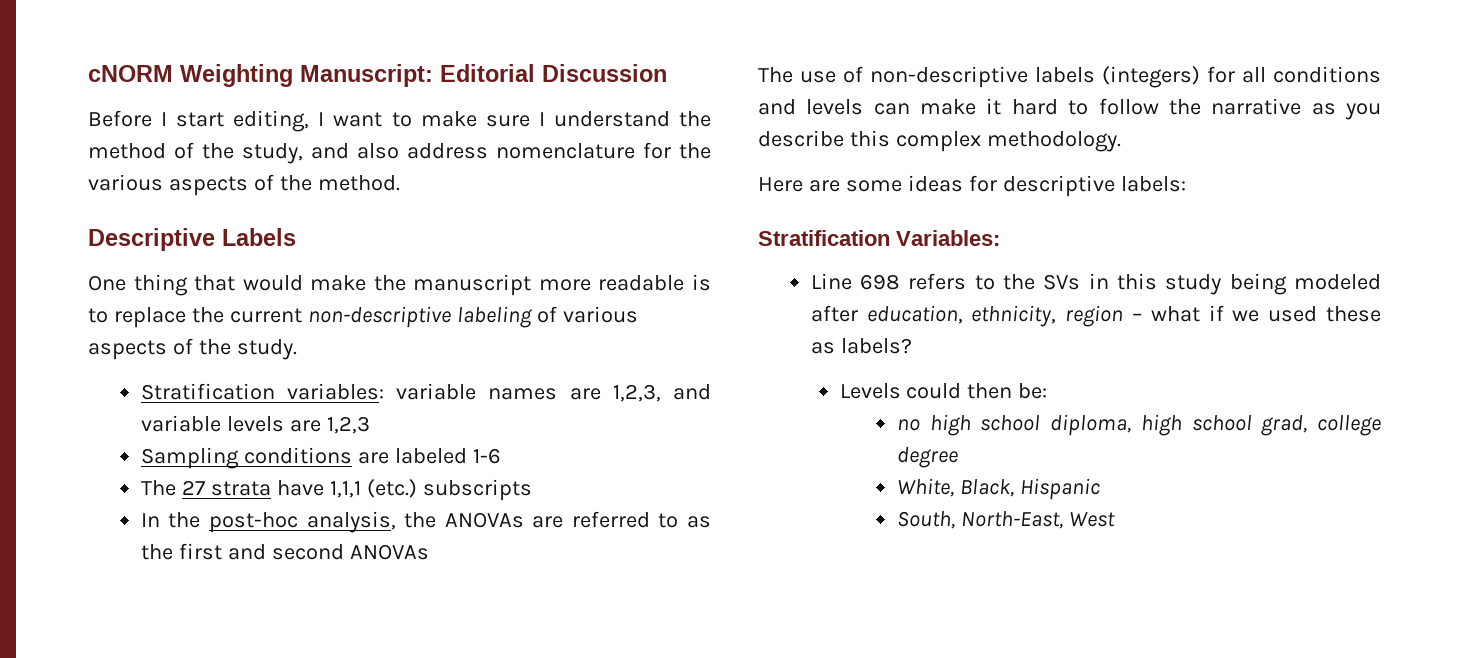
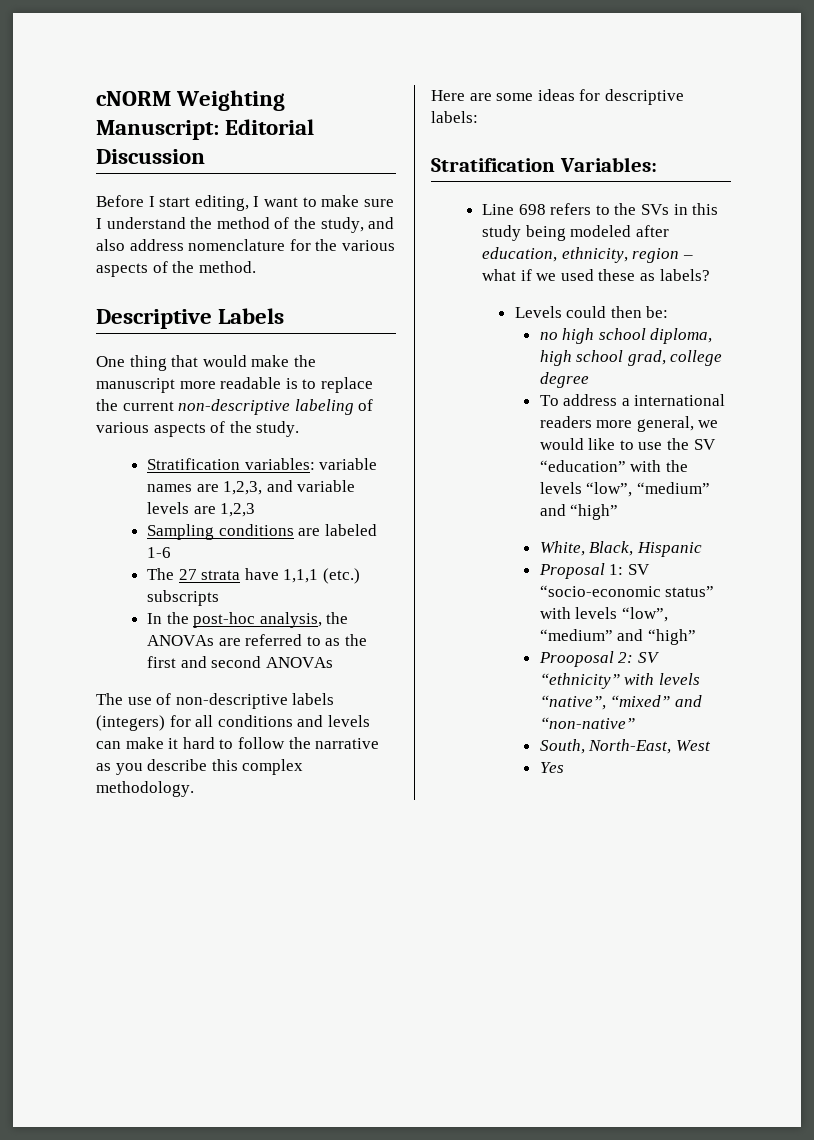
[896,478,1100,500] White, Black, Hispanic -> [539,394,726,406] [539,416,719,432] [539,438,716,450] [539,460,688,472] [539,482,710,497] [539,504,619,520] [539,541,702,557] [538,563,650,579] [539,585,715,597] [539,607,668,622] [539,629,696,645] [538,651,660,667] [539,673,700,689] [539,695,702,710] [539,717,635,729] To address a international readers more general, we would like to use the SV “education” with the levels “low”, “medium” and “high” // White, Black, Hispanic // Proposal 1: SV “socio-economic status” with levels “low”, “medium” and “high” // Prooposal 2: SV “ethnicity” with levels “native”, “mixed” and “non-native”
(1115, 519) none -> [539,762,564,773] // Yes

